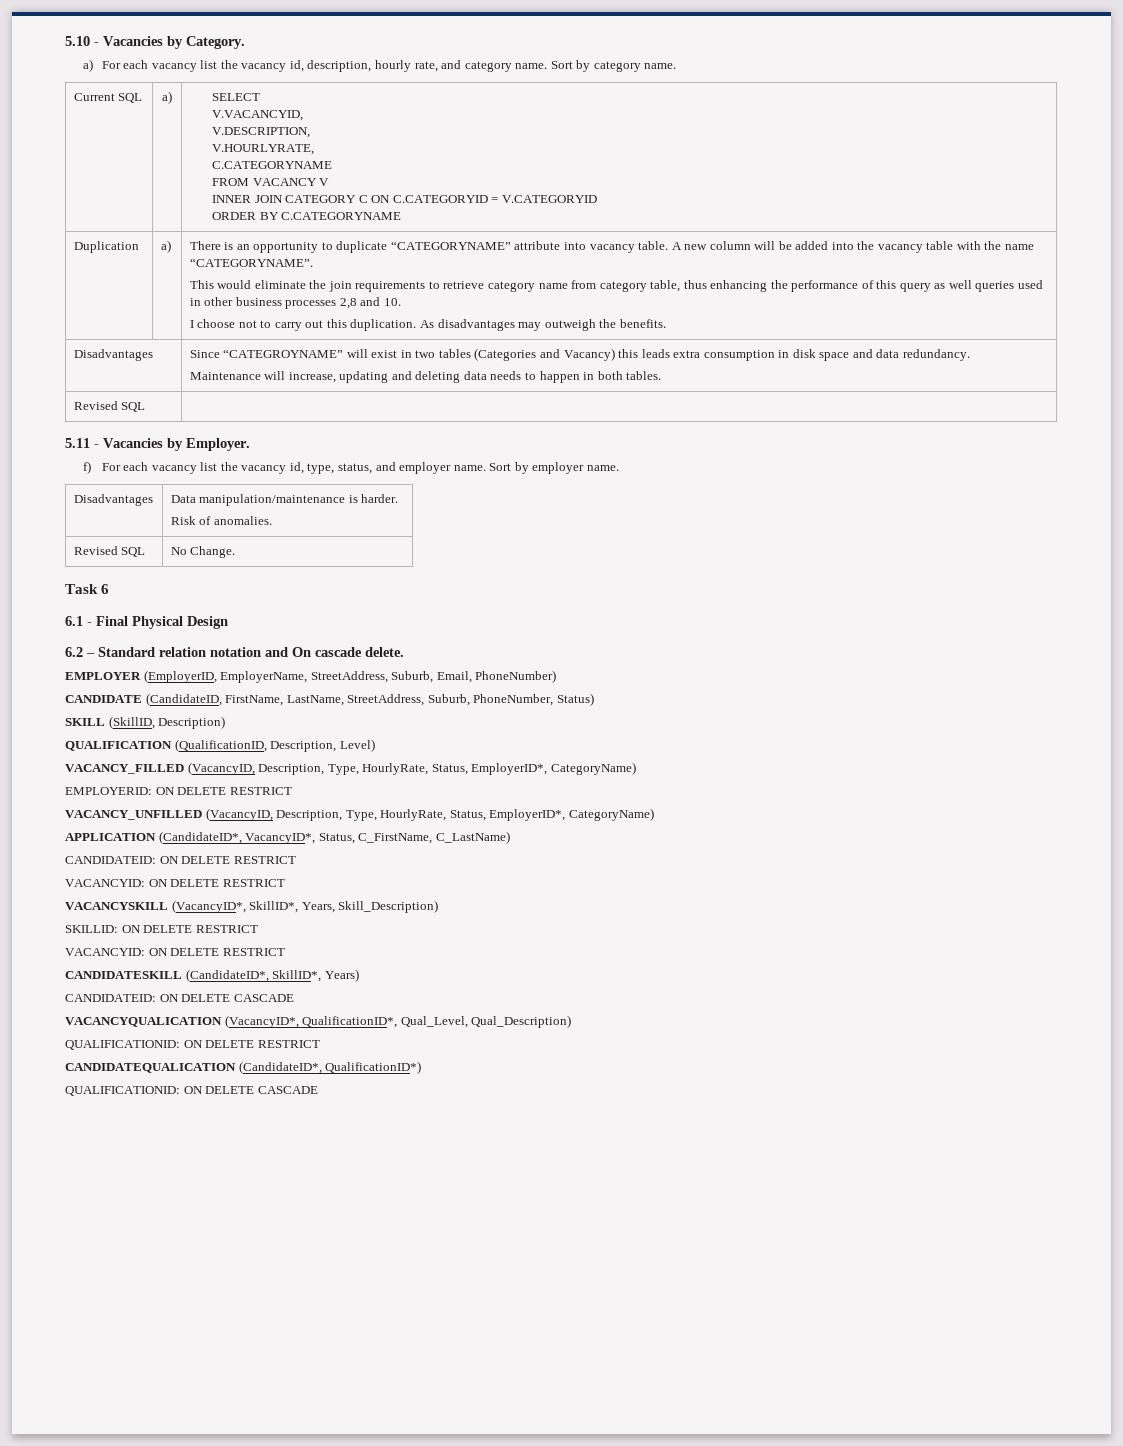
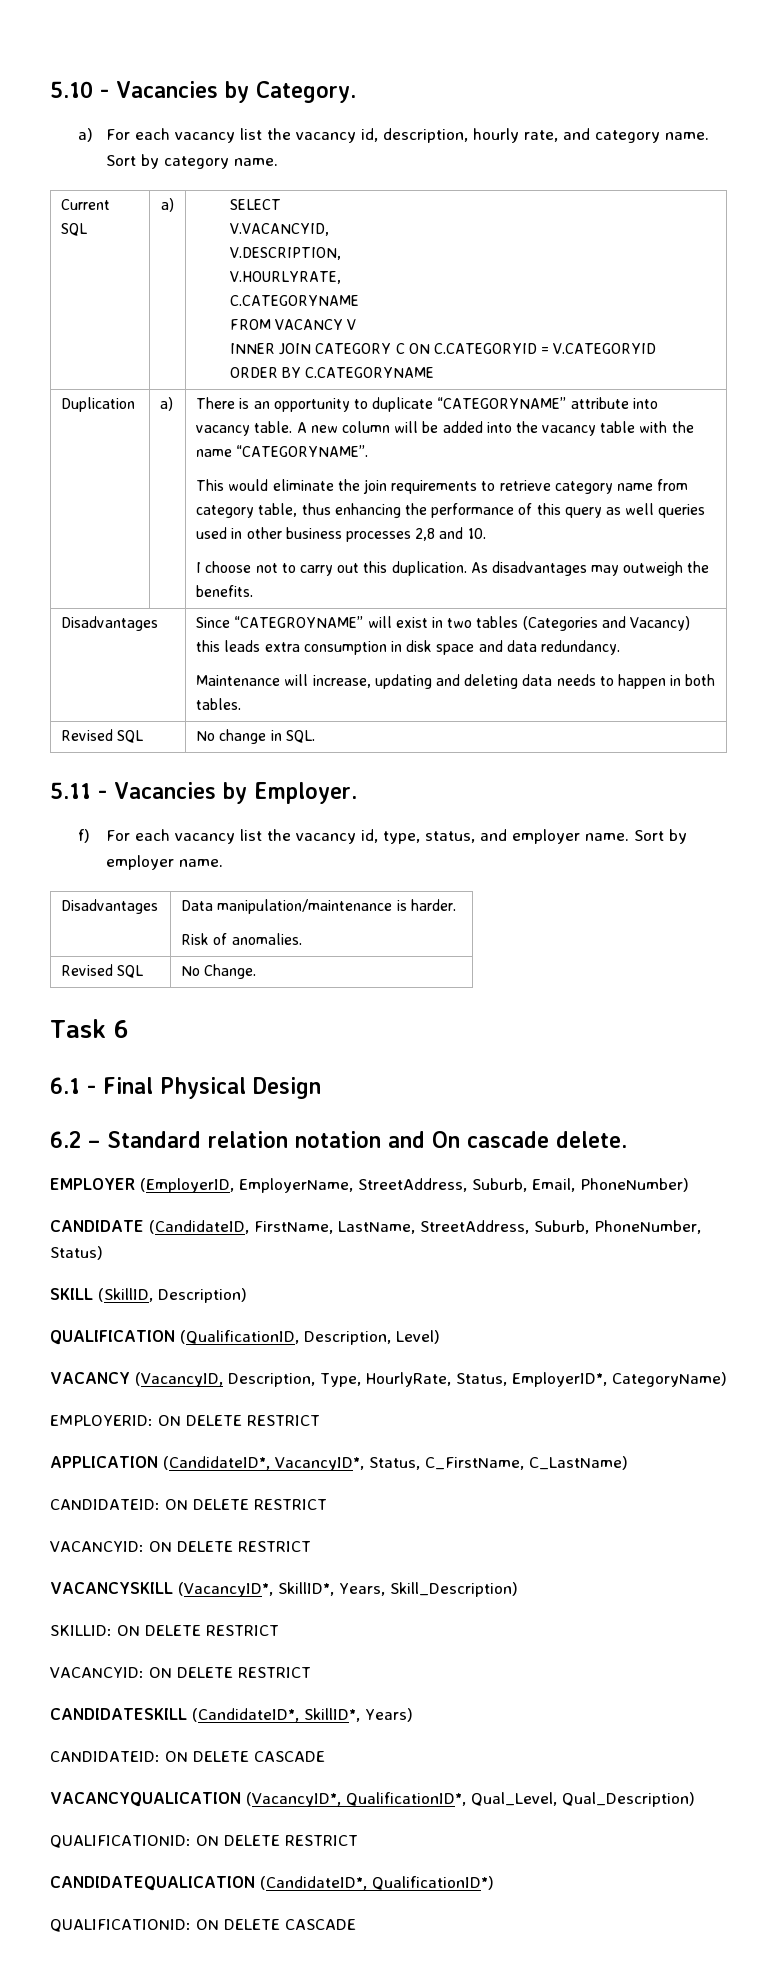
(146, 407) none -> [196,729,315,744] No change in SQL.
[65,764,184,774] VACANCY_FILLED -> [50,1372,130,1384] VACANCY
[65,808,654,821] // VACANCY_UNFILLED (VacancyID, Description, Type, HourlyRate, Status, EmployerID*, CategoryName) -> (320, 1420) none

